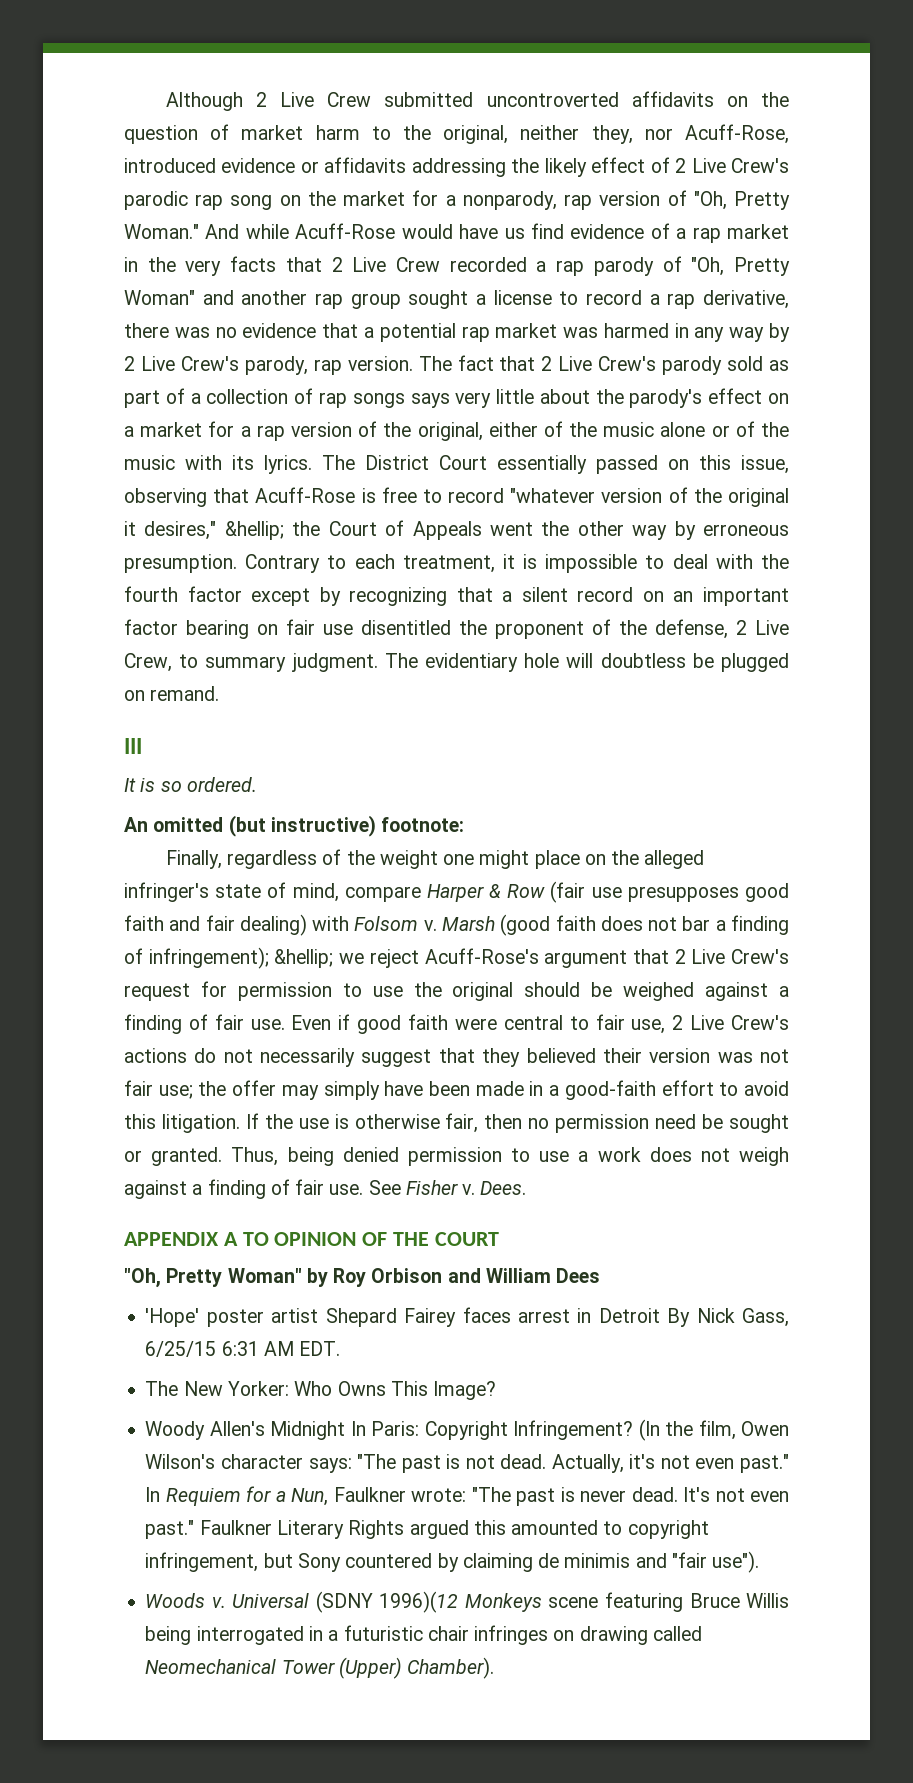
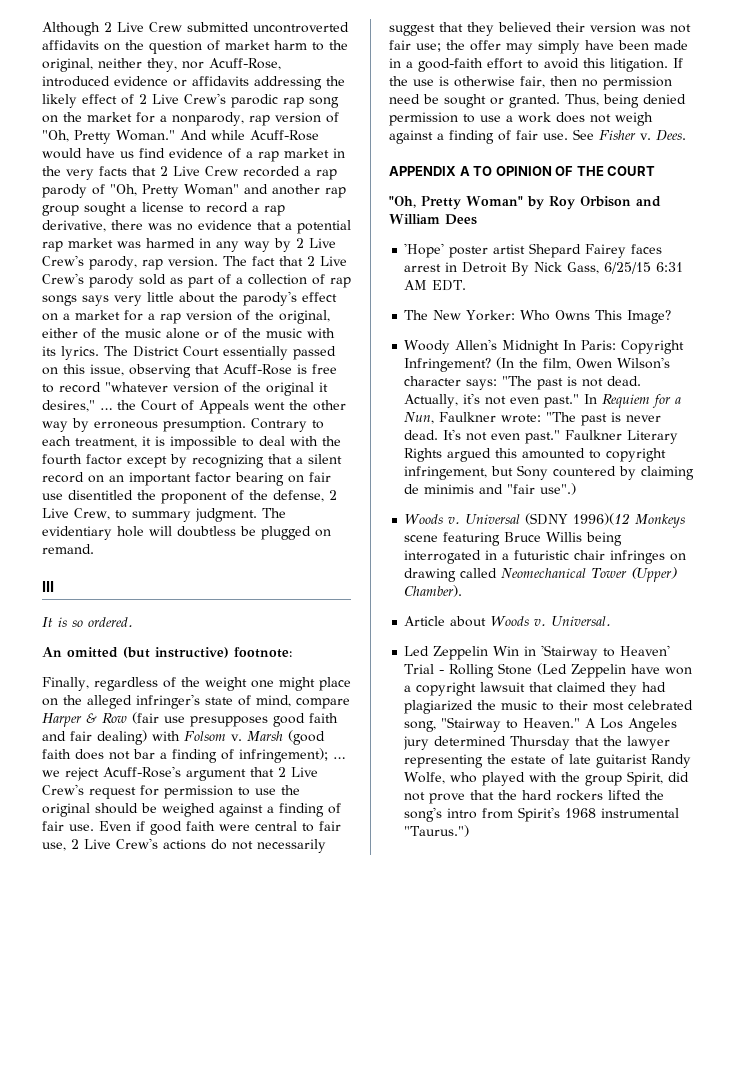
[224,521,284,540] &hellip; -> [100,408,112,410] …
[274,949,334,968] &hellip; -> [333,757,345,759] …
[712,1551,760,1573] use"). -> [540,483,577,495] use".)
(495, 1668) none -> [404,616,612,627] [404,645,671,660] [404,663,693,678] [404,682,667,696] [404,700,694,714] [404,717,678,732] [403,736,671,750] [404,754,692,768] [404,771,690,786] [404,790,665,804] [404,807,680,822] [404,825,470,837] // Article about Woods v. Universal. // Led Zeppelin Win in 'Stairway to Heaven' Trial - Rolling Stone (Led Zeppelin have won a copyright lawsuit that claimed they had plagiarized the music to their most celebrated song, "Stairway to Heaven." A Los Angeles jury determined Thursday that the lawyer representing the estate of late guitarist Randy Wolfe, who played with the group Spirit, did not prove that the hard rockers lifted the song's intro from Spirit's 1968 instrumental "Taurus.")

